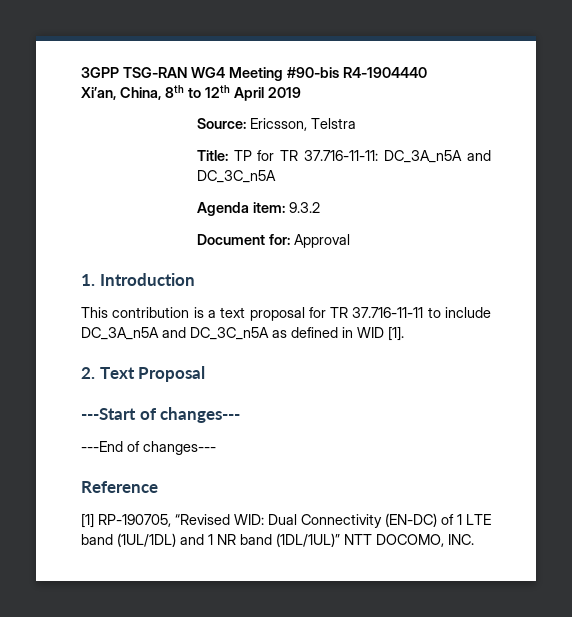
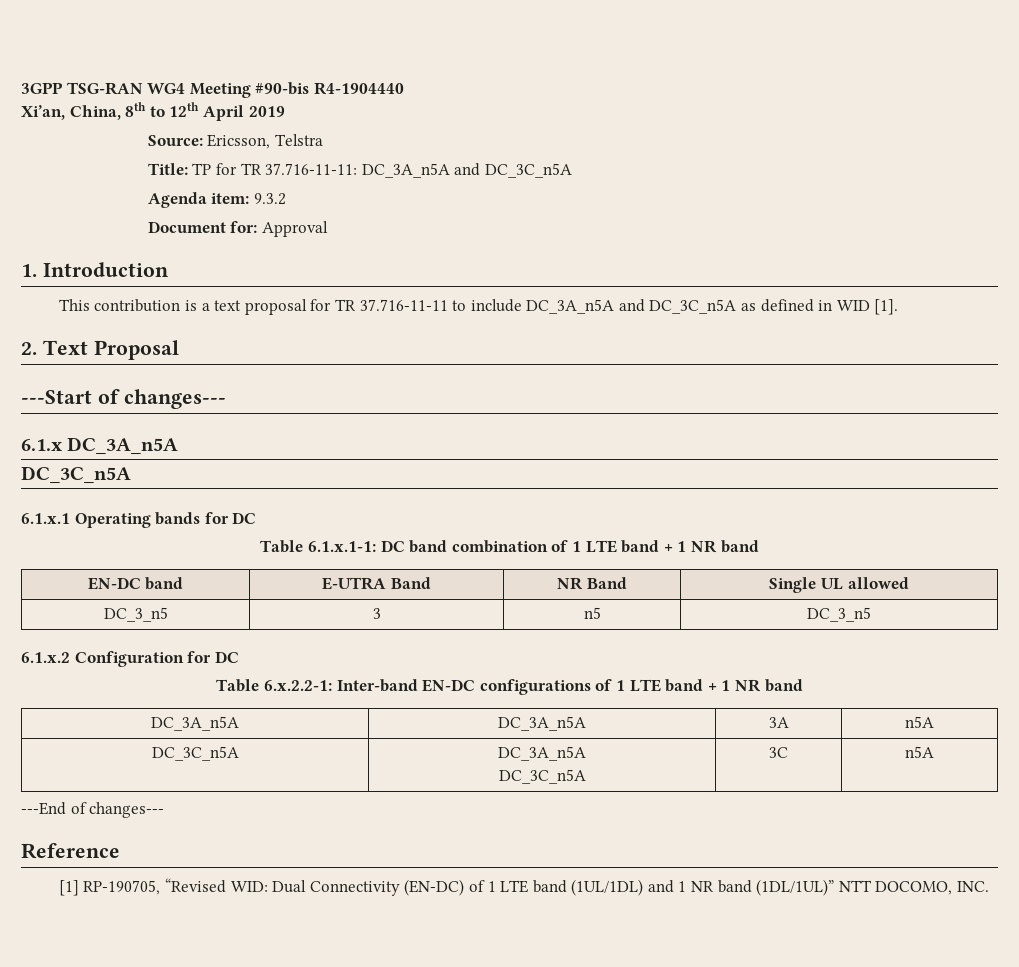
(241, 415) none -> [21,437,179,455] [21,466,131,484] [21,512,257,528] [260,540,759,553] [87,577,184,590] [322,577,431,590] [557,577,627,590] [769,577,909,593] [103,607,168,622] [372,608,381,619] [583,607,601,619] [807,607,871,622] [21,651,239,667] [216,679,803,695] [151,716,239,731] [498,716,586,731] [768,717,789,728] [905,716,934,728] [151,746,239,761] [498,746,586,761] [498,769,586,784] [769,747,788,758] [905,746,934,758] // 6.1.x DC_3A_n5A // DC_3C_n5A // 6.1.x.1 Operating bands for DC // Table 6.1.x.1-1: DC band combination of 1 LTE band + 1 NR band // EN-DC band | E-UTRA Band | NR Band | Single UL allowed // DC_3_n5 | 3 | n5 | DC_3_n5 // 6.1.x.2 Configuration for DC // Table 6.x.2.2-1: Inter-band EN-DC configurations of 1 LTE band + 1 NR band // DC_3A_n5A | DC_3A_n5A | 3A | n5A // DC_3C_n5A | DC_3A_n5A // DC_3C_n5A | 3C | n5A

